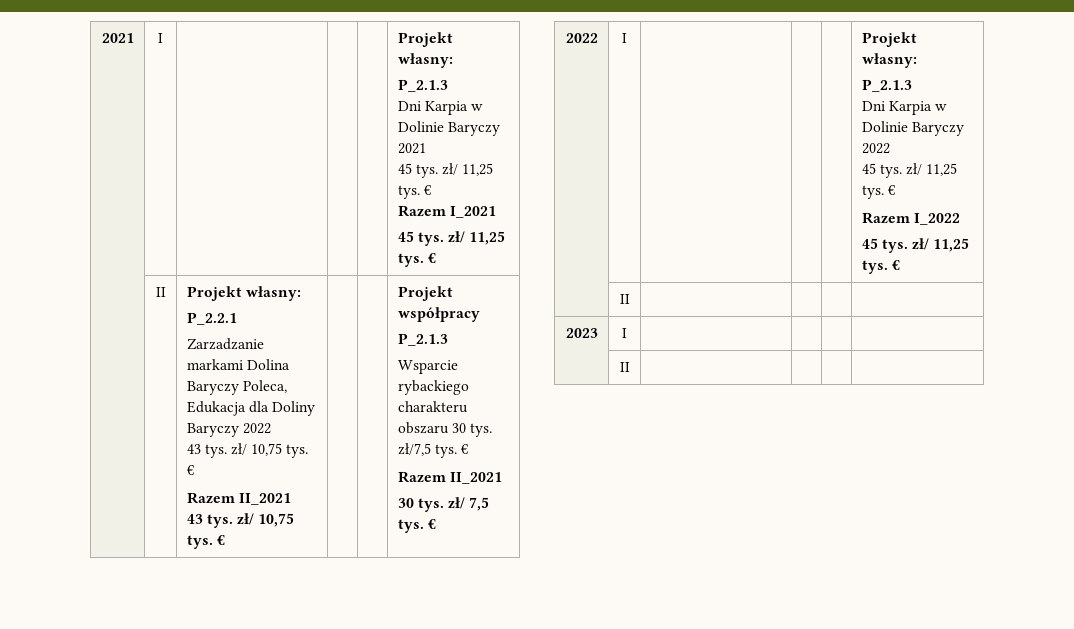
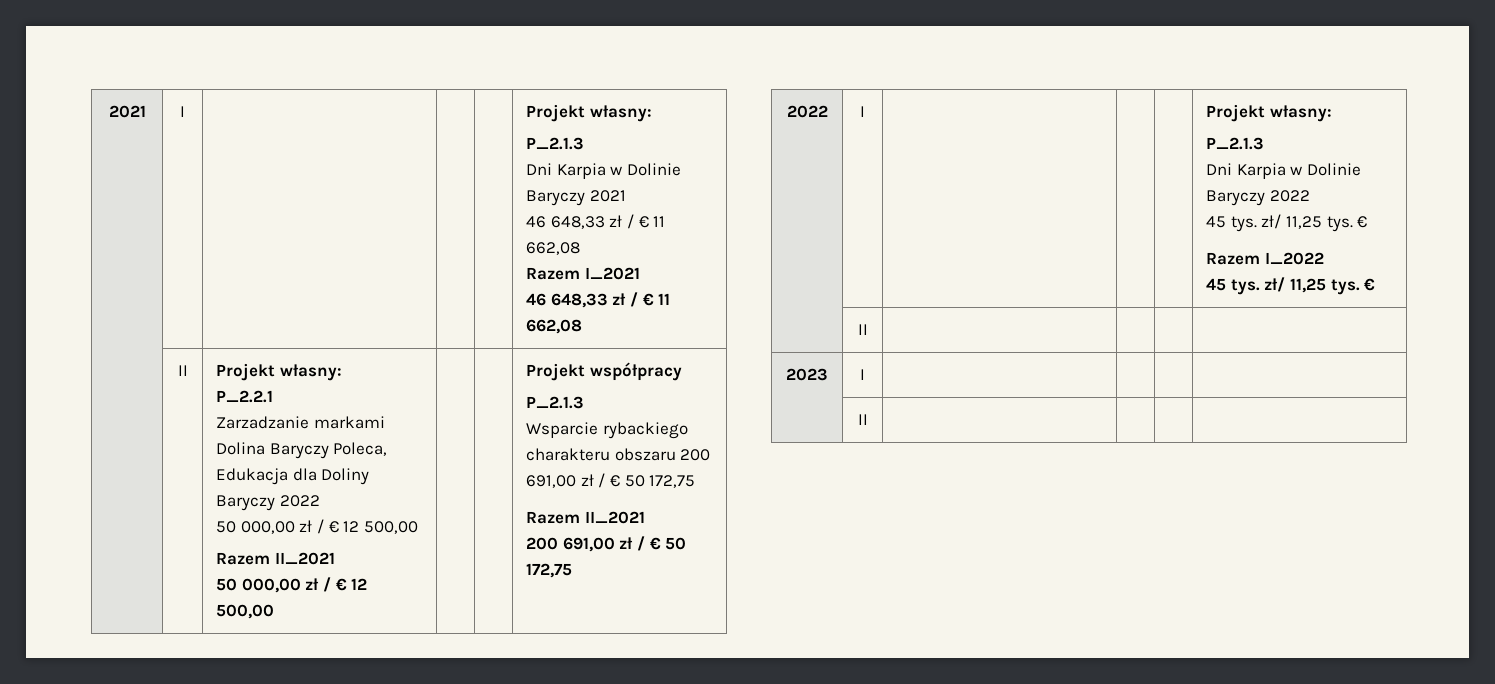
[397,163,494,178] [397,185,431,199] 45 tys. zł/ 11,25 tys. € -> [526,214,666,229] [526,242,581,255] 46 648,33 zł / € 11 662,08
[397,231,506,246] [397,253,436,267] 45 tys. zł/ 11,25 tys. € -> [526,292,671,308] [526,319,583,334] 46 648,33 zł / € 11 662,08
[186,443,309,458] [186,465,194,475] [186,492,291,505] [186,513,295,528] [186,535,225,549] 43 tys. zł/ 10,75 tys. € // Razem II_2021 // 43 tys. zł/ 10,75 tys. € -> [216,519,418,534] [216,552,335,565] [216,577,368,593] [216,604,275,619] 50 000,00 zł / € 12 500,00 // Razem II_2021 // 50 000,00 zł / € 12 500,00
[451,423,493,437] [397,443,469,458] [397,471,502,484] [397,497,490,512] [397,519,436,533] 30 tys. zł/7,5 tys. € // Razem II_2021 // 30 tys. zł/ 7,5 tys. € -> [680,449,711,461] [526,473,696,488] [526,511,645,524] [526,536,687,552] [526,563,573,578] 200 691,00 zł / € 50 172,75 // Razem II_2021 // 200 691,00 zł / € 50 172,75

